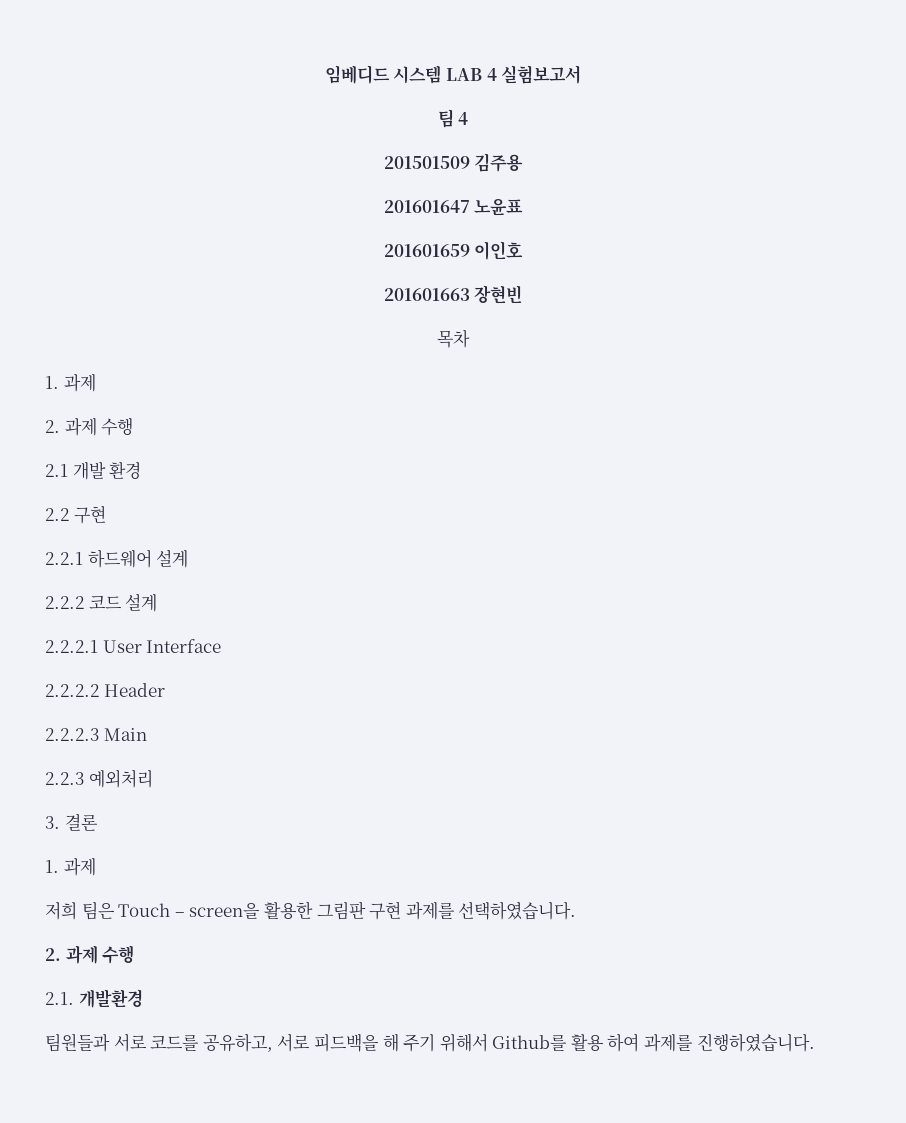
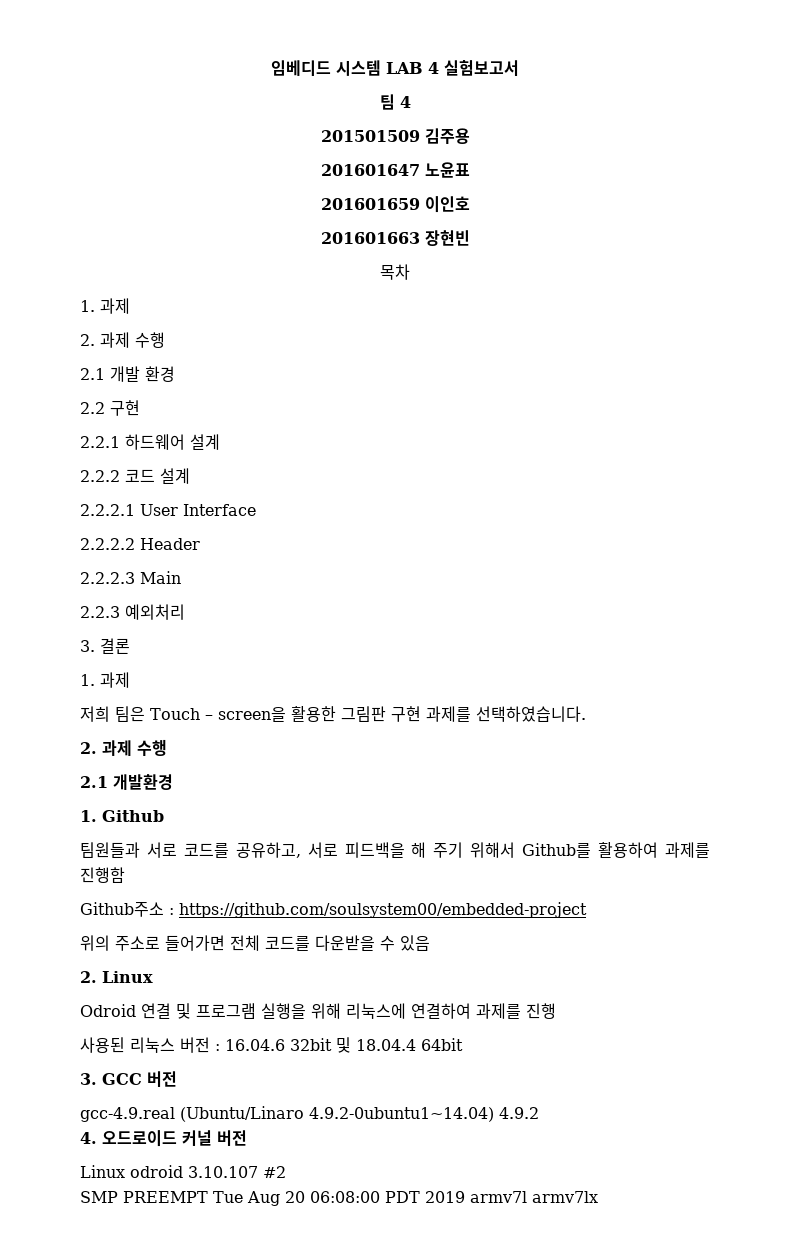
[45,992,74,1005] 2.1. -> [80,776,108,788] 2.1
(143, 998) none -> [80,810,164,822] // 1. Github
[570,1033,815,1052] 활용 하여 과제를 진행하였습니다. -> [598,842,711,858] [80,867,125,883] [80,902,587,918] [80,935,430,951] [80,971,153,983] [80,1003,556,1019] [80,1037,463,1053] [80,1071,177,1087] [80,1106,539,1122] [80,1130,247,1147] [80,1165,286,1178] [80,1191,598,1206] 활용하여 과제를 진행함 // Github주소 : https://github.com/soulsystem00/embedded-project // 위의 주소로 들어가면 전체 코드를 다운받을 수 있음 // 2. Linux // Odroid 연결 및 프로그램 실행을 위해 리눅스에 연결하여 과제를 진행 // 사용된 리눅스 버전 : 16.04.6 32bit 및 18.04.4 64bit // 3. GCC 버전 // gcc-4.9.real (Ubuntu/Linaro 4.9.2-0ubuntu1~14.04) 4.9.2 // 4. 오드로이드 커널 버전 // Linux odroid 3.10.107 #2 // SMP PREEMPT Tue Aug 20 06:08:00 PDT 2019 armv7l armv7lx

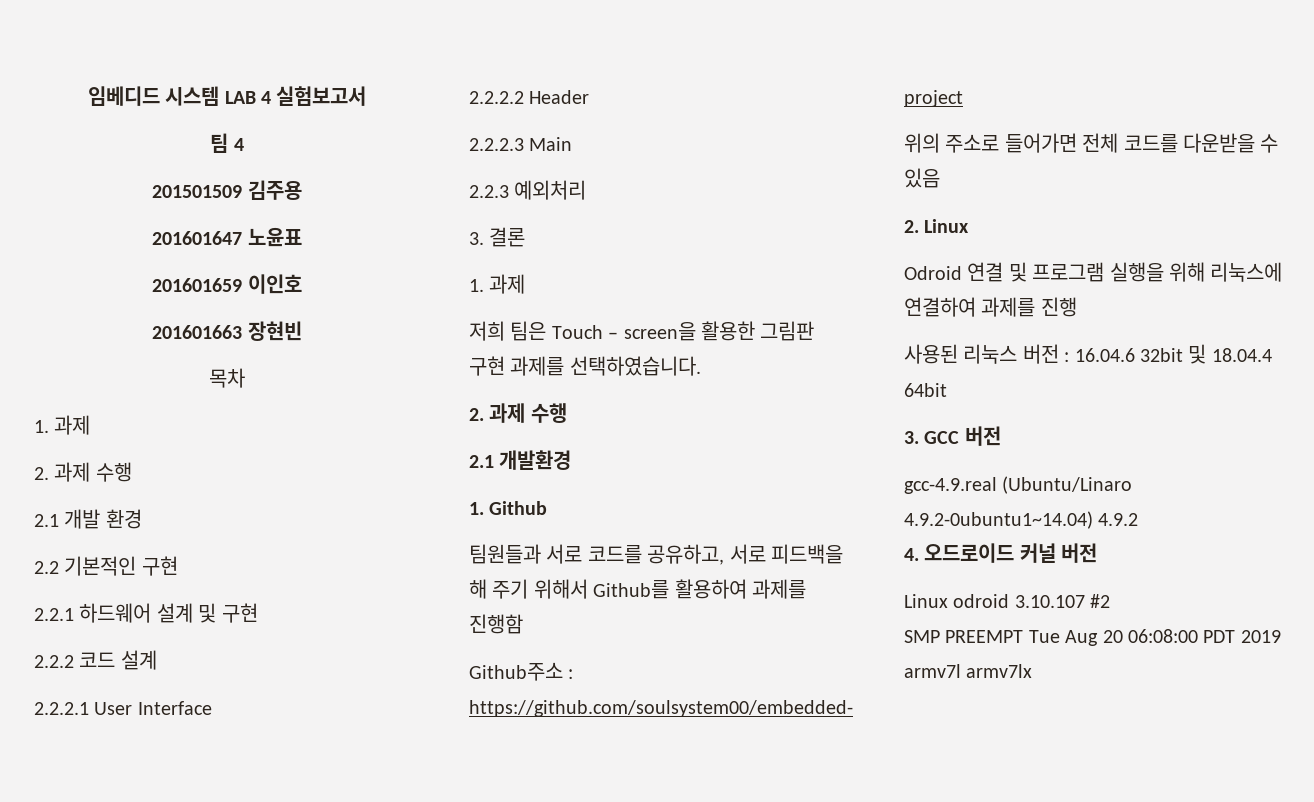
(105, 408) none -> [64,556,137,576] 기본적인
(220, 442) none -> [198,603,258,623] 및 구현

